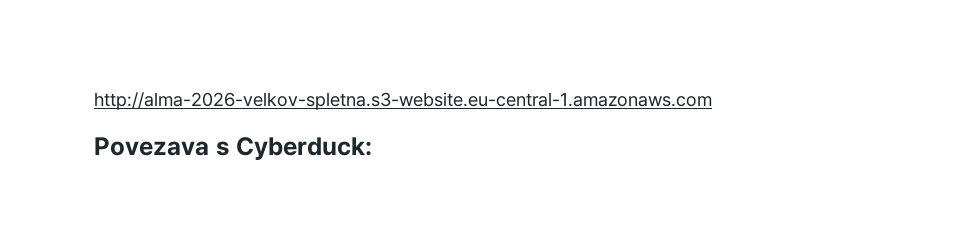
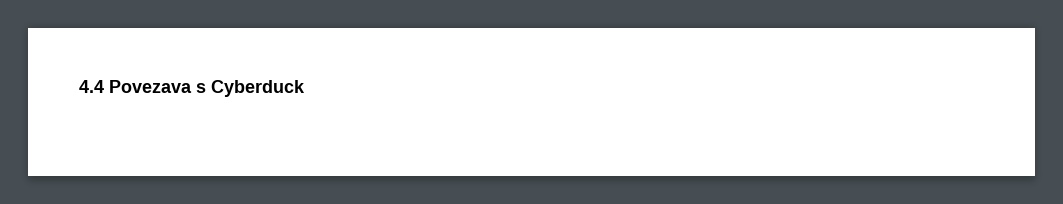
[94,92,712,110] http://alma-2026-velkov-spletna.s3-website.eu-central-1.amazonaws.com // -> [79,80,104,93] 4.4
[235,137,372,160] Cyberduck: -> [211,80,305,97] Cyberduck

